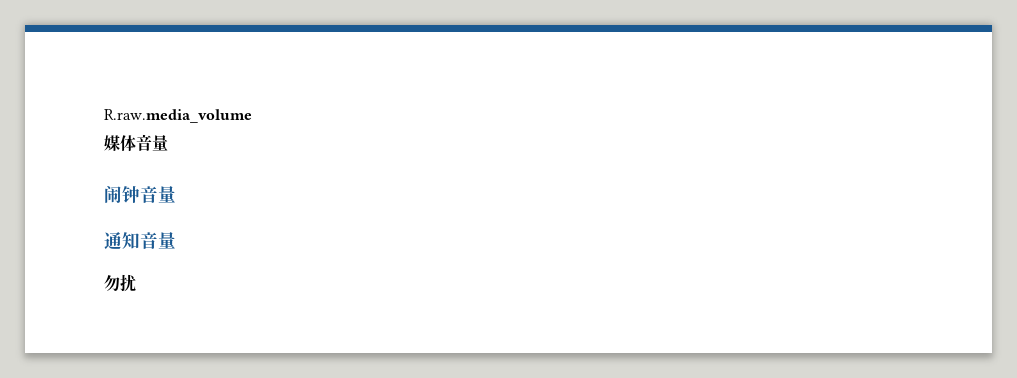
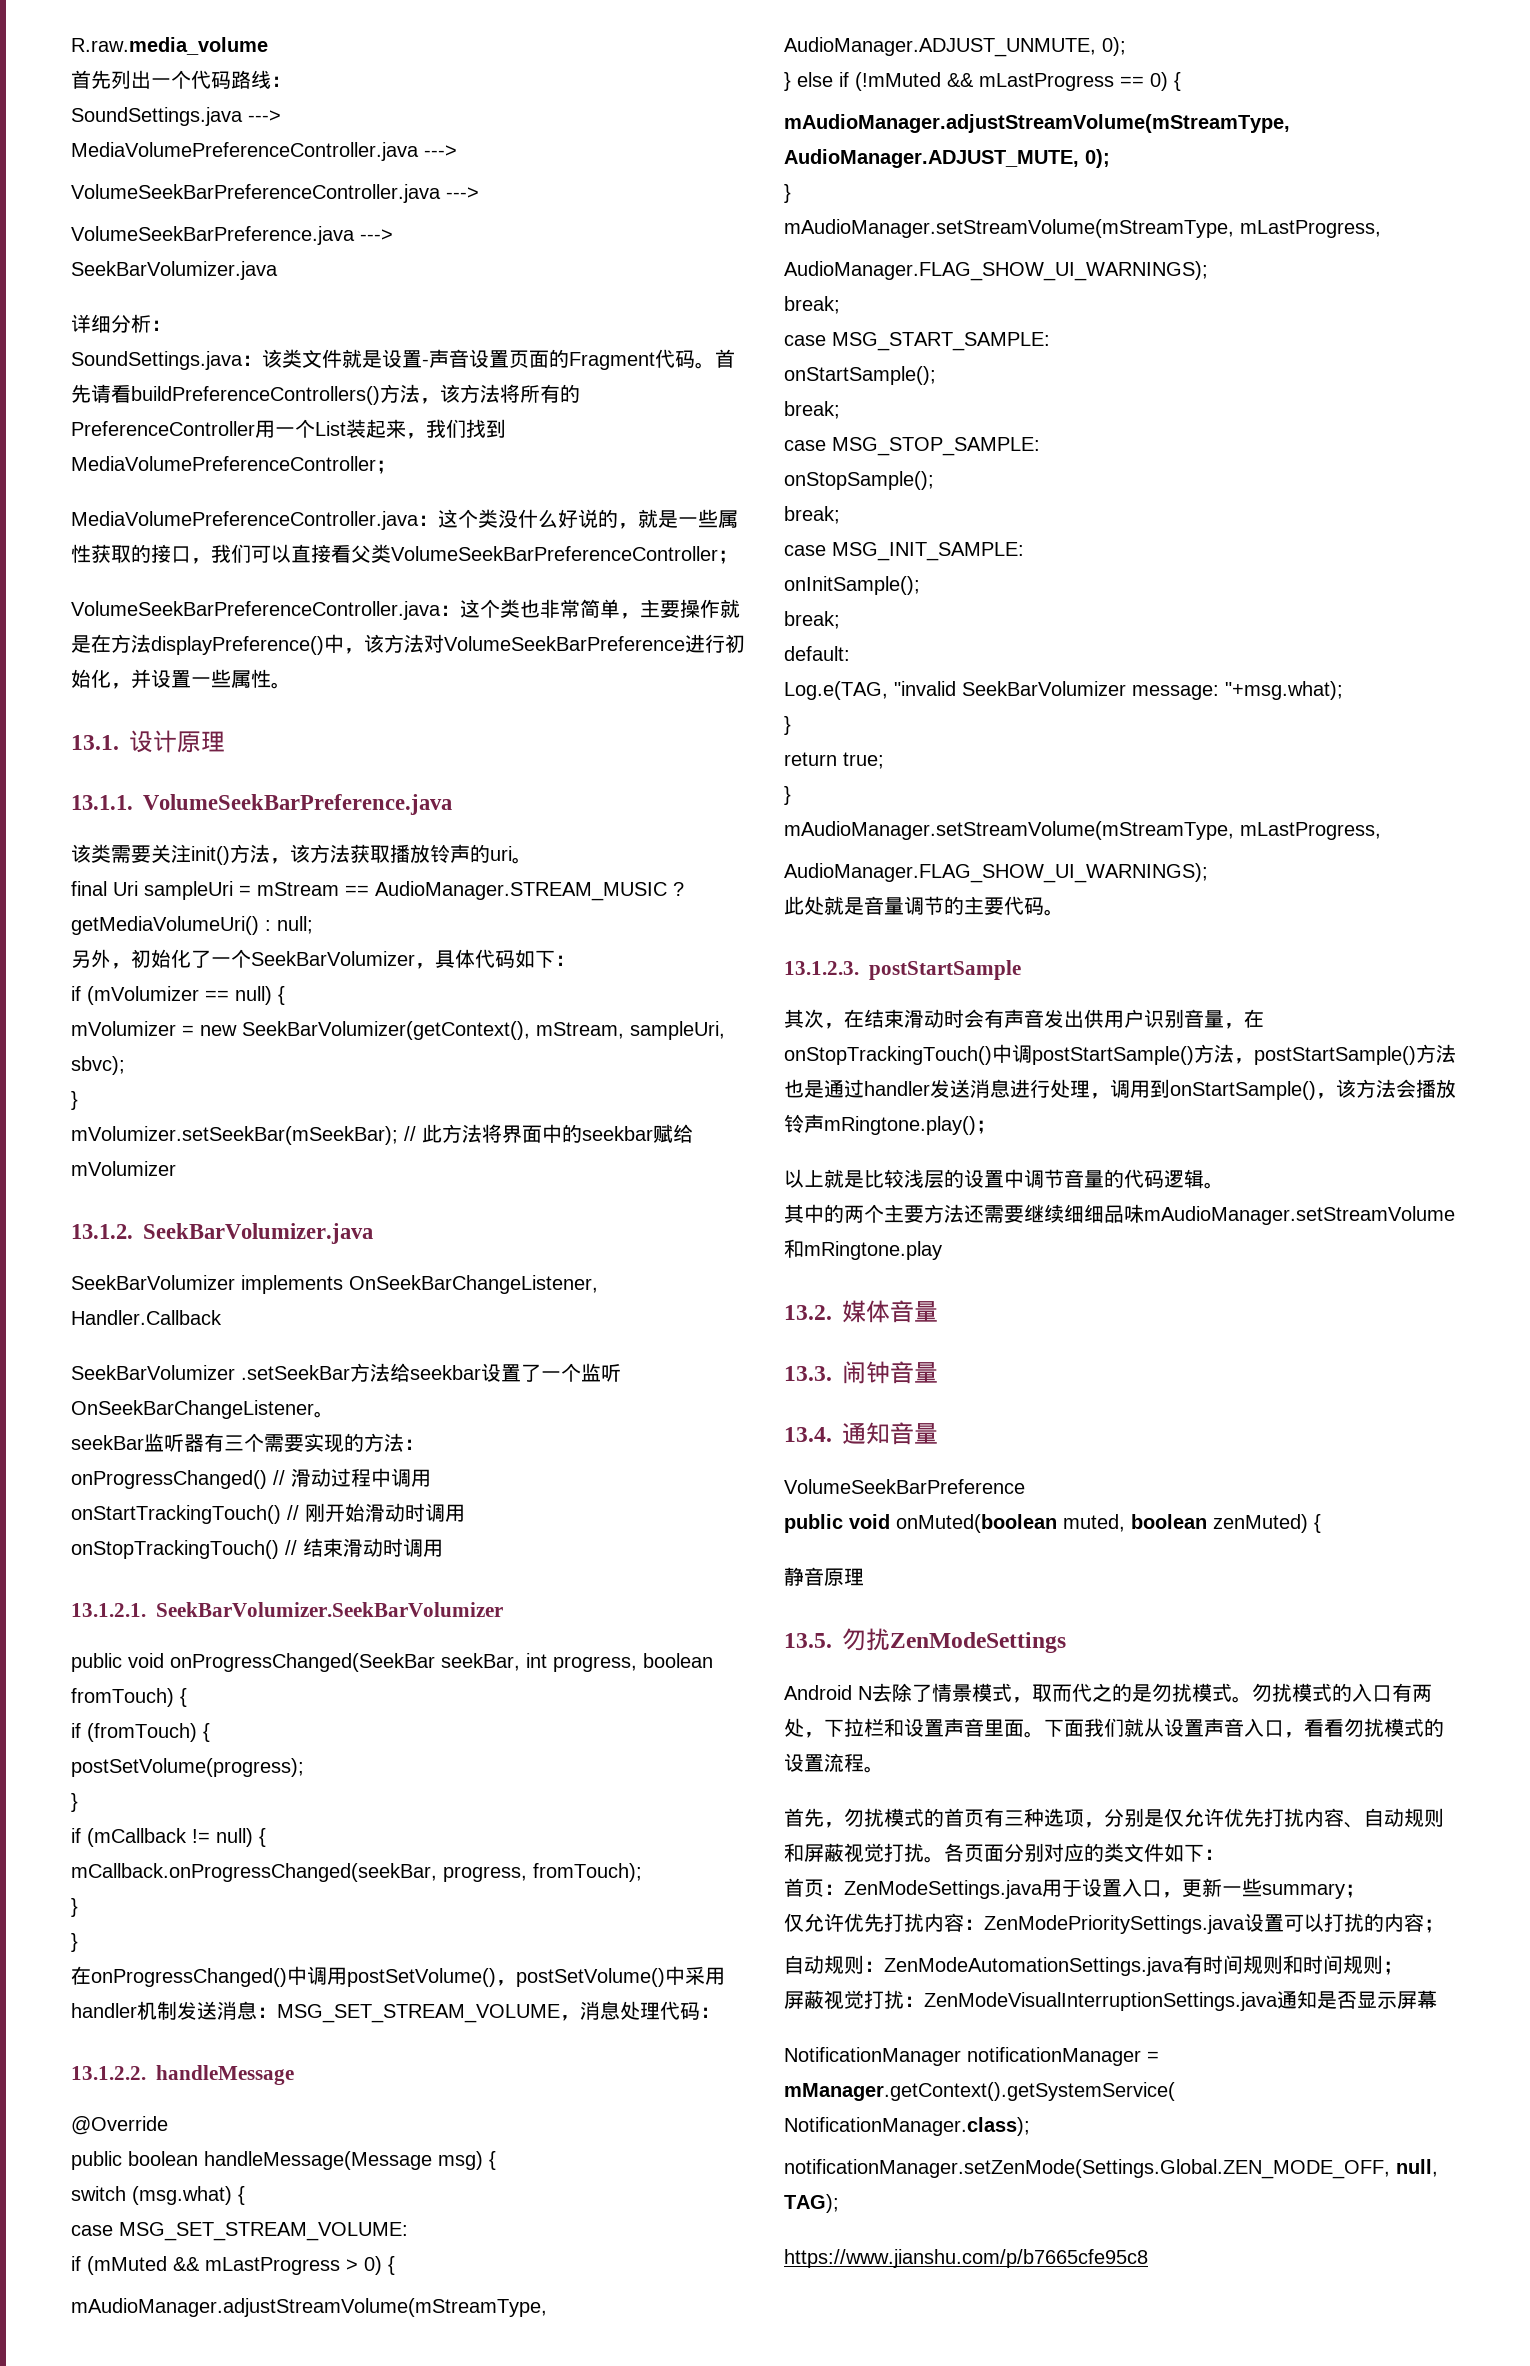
(252, 116) none -> [71,70,291,89] [71,107,281,126] [71,142,457,161] [71,184,479,203] [71,226,393,245] [71,261,278,280] [71,314,171,333] [71,349,735,370] [71,384,580,405] [71,419,506,439] [71,456,396,474] [71,509,738,530] [71,544,738,564] [71,599,740,620] [71,634,745,655] [71,669,291,689] [71,730,225,753] [71,794,452,815] [71,844,532,865] [71,881,684,901] [71,916,313,935] [71,949,575,969] [71,986,285,1005] [71,1021,725,1040] [71,1056,125,1075] [71,1091,78,1110] [71,1124,693,1145] [71,1161,176,1176] [71,1223,373,1244] [71,1275,598,1294] [71,1310,222,1325] [71,1363,621,1382] [71,1400,334,1419] [71,1433,424,1453] [71,1468,431,1489] [71,1503,465,1524] [71,1538,443,1559] [71,1602,503,1617] [71,1653,713,1672] [71,1688,187,1707] [71,1723,210,1742] [71,1758,304,1777] [71,1793,78,1812] [71,1828,266,1847] [71,1863,642,1882] [71,1898,78,1917] [71,1933,78,1952] [71,1966,725,1987] [71,2001,720,2023] [71,2065,294,2085] [71,2116,168,2135] [71,2151,496,2170] [71,2186,245,2205] [71,2222,408,2241] [71,2256,395,2275] [71,2298,547,2317] [784,37,1126,57] [784,72,1181,91] [784,114,1290,133] [784,149,1110,168] [784,184,791,203] [784,219,1381,238] [784,261,1208,281] [784,296,840,314] [784,332,1050,351] [784,366,936,385] [784,401,840,419] [784,437,1040,456] [784,471,934,490] [784,506,840,524] [784,542,1024,561] [784,576,920,595] [784,611,840,629] [784,646,850,661] [784,681,1343,700] [784,716,791,735] [784,752,884,769] [784,786,791,805] [784,821,1381,840] [784,863,1208,883] [784,896,1064,916] [784,960,1021,980] [784,1009,1264,1029] [784,1044,1456,1065] [784,1079,1456,1100] [784,1114,996,1135] [784,1169,1224,1189] [784,1204,1455,1225] [784,1239,942,1260] [784,1305,832,1320] 首先列出一个代码路线： // SoundSettings.java ---> // MediaVolumePreferenceController.java ---> // VolumeSeekBarPreferenceController.java ---> // VolumeSeekBarPreference.java ---> // SeekBarVolumizer.java // 详细分析： // SoundSettings.java：该类文件就是设置-声音设置页面的Fragment代码。首先请看buildPreferenceControllers()方法，该方法将所有的PreferenceController用一个List装起来，我们找到MediaVolumePreferenceController； // MediaVolumePreferenceController.java：这个类没什么好说的，就是一些属性获取的接口，我们可以直接看父类VolumeSeekBarPreferenceController； // VolumeSeekBarPreferenceController.java：这个类也非常简单，主要操作就是在方法displayPreference()中，该方法对VolumeSeekBarPreference进行初始化，并设置一些属性。 // 13.1.设计原理 // 13.1.1. VolumeSeekBarPreference.java // 该类需要关注init()方法，该方法获取播放铃声的uri。 // final Uri sampleUri = mStream == AudioManager.STREAM_MUSIC ? getMediaVolumeUri() : null; // 另外，初始化了一个SeekBarVolumizer，具体代码如下： // if (mVolumizer == null) { // mVolumizer = new SeekBarVolumizer(getContext(), mStream, sampleUri, sbvc); // } // mVolumizer.setSeekBar(mSeekBar); // 此方法将界面中的seekbar赋给mVolumizer // 13.1.2. SeekBarVolumizer.java // SeekBarVolumizer implements OnSeekBarChangeListener, Handler.Callback // SeekBarVolumizer .setSeekBar方法给seekbar设置了一个监听OnSeekBarChangeListener。 // seekBar监听器有三个需要实现的方法： // onProgressChanged() // 滑动过程中调用 // onStartTrackingTouch() // 刚开始滑动时调用 // onStopTrackingTouch() // 结束滑动时调用 // 13.1.2.1. SeekBarVolumizer.SeekBarVolumizer // public void onProgressChanged(SeekBar seekBar, int progress, boolean fromTouch) { // if (fromTouch) { // postSetVolume(progress); // } // if (mCallback != null) { // mCallback.onProgressChanged(seekBar, progress, fromTouch); // } // } // 在onProgressChanged()中调用postSetVolume()，postSetVolume()中采用handler机制发送消息：MSG_SET_STREAM_VOLUME，消息处理代码： // 13.1.2.2. handleMessage // @Override // public boolean handleMessage(Message msg) { // switch (msg.what) { // case MSG_SET_STREAM_VOLUME: // if (mMuted && mLastProgress > 0) { // mAudioManager.adjustStreamVolume(mStreamType, AudioManager.ADJUST_UNMUTE, 0); // } else if (!mMuted && mLastProgress == 0) { // mAudioManager.adjustStreamVolume(mStreamType, AudioManager.ADJUST_MUTE, 0); // } // mAudioManager.setStreamVolume(mStreamType, mLastProgress, // AudioManager.FLAG_SHOW_UI_WARNINGS); // break; // case MSG_START_SAMPLE: // onStartSample(); // break; // case MSG_STOP_SAMPLE: // onStopSample(); // break; // case MSG_INIT_SAMPLE: // onInitSample(); // break; // default: // Log.e(TAG, "invalid SeekBarVolumizer message: "+msg.what); // } // return true; // } // mAudioManager.setStreamVolume(mStreamType, mLastProgress, // AudioManager.FLAG_SHOW_UI_WARNINGS); // 此处就是音量调节的主要代码。 // 13.1.2.3. postStartSample // 其次，在结束滑动时会有声音发出供用户识别音量，在onStopTrackingTouch()中调postStartSample()方法，postStartSample()方法也是通过handler发送消息进行处理，调用到onStartSample()，该方法会播放铃声mRingtone.play()； // 以上就是比较浅层的设置中调节音量的代码逻辑。 // 其中的两个主要方法还需要继续细细品味mAudioManager.setStreamVolume和mRingtone.play // 13.2.
(168, 143) none -> [784,1366,832,1381] 13.3.
(176, 194) none -> [784,1427,832,1442] 13.4.
[104,274,136,292] 勿扰 -> [784,1479,1025,1494] [784,1514,1321,1533] [784,1567,864,1586] [784,1628,1066,1653] [784,1683,1432,1703] [784,1718,1444,1738] [784,1753,884,1773] [784,1808,1444,1828] [784,1843,1224,1863] [784,1878,1365,1899] [784,1913,1444,1934] [784,1955,1403,1976] [784,1990,1437,2011] [784,2047,1159,2066] [784,2082,1175,2101] [784,2117,1030,2136] [784,2159,1438,2179] [784,2194,839,2213] [784,2249,1148,2268] VolumeSeekBarPreference // public void onMuted(boolean muted, boolean zenMuted) { // 静音原理 // 13.5.勿扰ZenModeSettings // Android N去除了情景模式，取而代之的是勿扰模式。勿扰模式的入口有两处，下拉栏和设置声音里面。下面我们就从设置声音入口，看看勿扰模式的设置流程。 // 首先，勿扰模式的首页有三种选项，分别是仅允许优先打扰内容、自动规则和屏蔽视觉打扰。各页面分别对应的类文件如下： // 首页：ZenModeSettings.java用于设置入口，更新一些summary； // 仅允许优先打扰内容：ZenModePrioritySettings.java设置可以打扰的内容； // 自动规则：ZenModeAutomationSettings.java有时间规则和时间规则； // 屏蔽视觉打扰：ZenModeVisualInterruptionSettings.java通知是否显示屏幕 // NotificationManager notificationManager = mManager.getContext().getSystemService( // NotificationManager.class); // notificationManager.setZenMode(Settings.Global.ZEN_MODE_OFF, null, TAG); // https://www.jianshu.com/p/b7665cfe95c8

